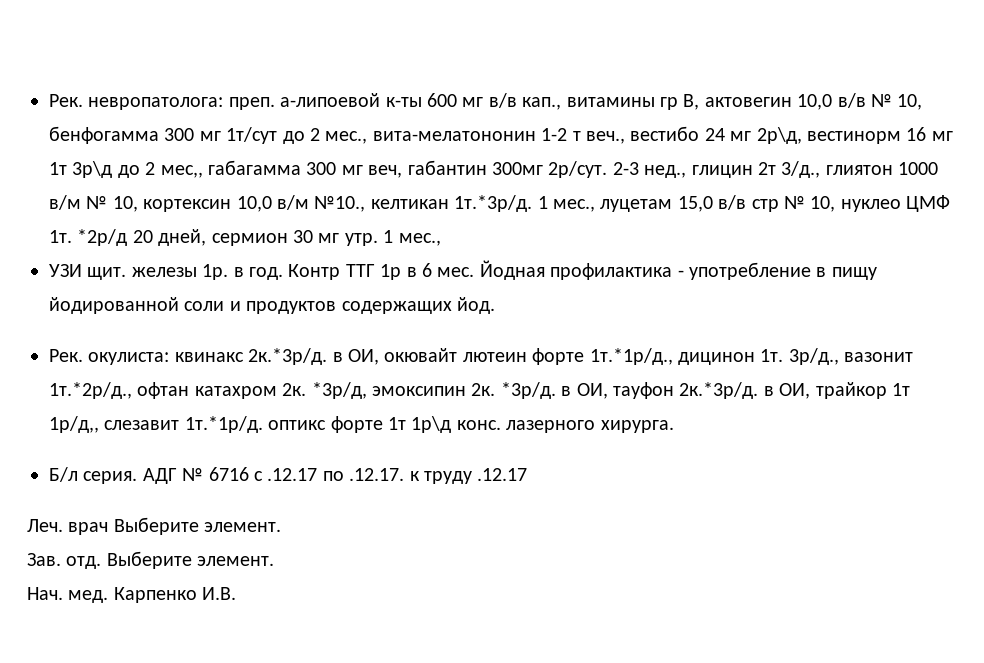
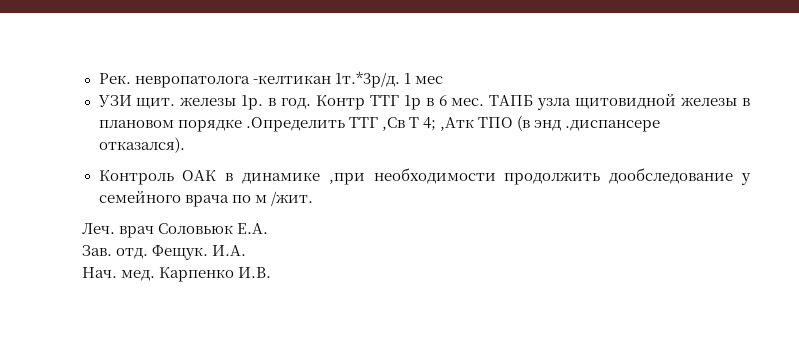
[49,93,923,110] [49,126,953,144] [49,160,939,178] [49,195,951,212] [49,229,441,246] Рек. невропатолога: преп. а-липоевой к-ты 600 мг в/в кап., витамины гр В, актовегин 10,0 в/в № 10, бенфогамма 300 мг 1т/сут до 2 мес., вита-мелатононин 1-2 т веч., вестибо 24 мг 2р\д, вестинорм 16 мг 1т 3р\д до 2 мес,, габагамма 300 мг веч, габантин 300мг 2р/сут. 2-3 нед., глицин 2т 3/д., глиятон 1000 в/м № 10, кортексин 10,0 в/м №10., келтикан 1т.*3р/д. 1 мес., луцетам 15,0 в/в стр № 10, нуклео ЦМФ 1т. *2р/д 20 дней, сермион 30 мг утр. 1 мес., -> [98,71,443,88] Рек. невропатолога -келтикан 1т.*3р/д. 1 мес
[479,260,877,280] [49,297,495,314] [49,348,914,365] [49,382,910,399] [49,416,674,433] [49,467,528,484] Йодная профилактика - употребление в пищу йодированной соли и продуктов содержащих йод. // Рек. окулиста: квинакс 2к.*3р/д. в ОИ, окювайт лютеин форте 1т.*1р/д., дицинон 1т. 3р/д., вазонит 1т.*2р/д., офтан катахром 2к. *3р/д, эмоксипин 2к. *3р/д. в ОИ, тауфон 2к.*3р/д. в ОИ, трайкор 1т 1р/д,, слезавит 1т.*1р/д. оптикс форте 1т 1р\д конс. лазерного хирурга. // Б/л серия. АДГ № 6716 с .12.17 по .12.17. к труду .12.17 -> [489,93,750,110] [98,115,661,132] [98,137,185,153] [98,168,751,185] [98,190,313,207] ТАПБ узла щитовидной железы в плановом порядке .Определить ТТГ ,Св Т 4; ,Атк ТПО (в энд .диспансере отказался). // Контроль ОАК в динамике ,при необходимости продолжить дообследование у семейного врача по м /жит.
[113,517,282,535] Выберите элемент. -> [158,223,269,234] Соловьюк Е.А.
[106,551,275,569] Выберите элемент. -> [152,245,247,260] Фещук. И.А.

